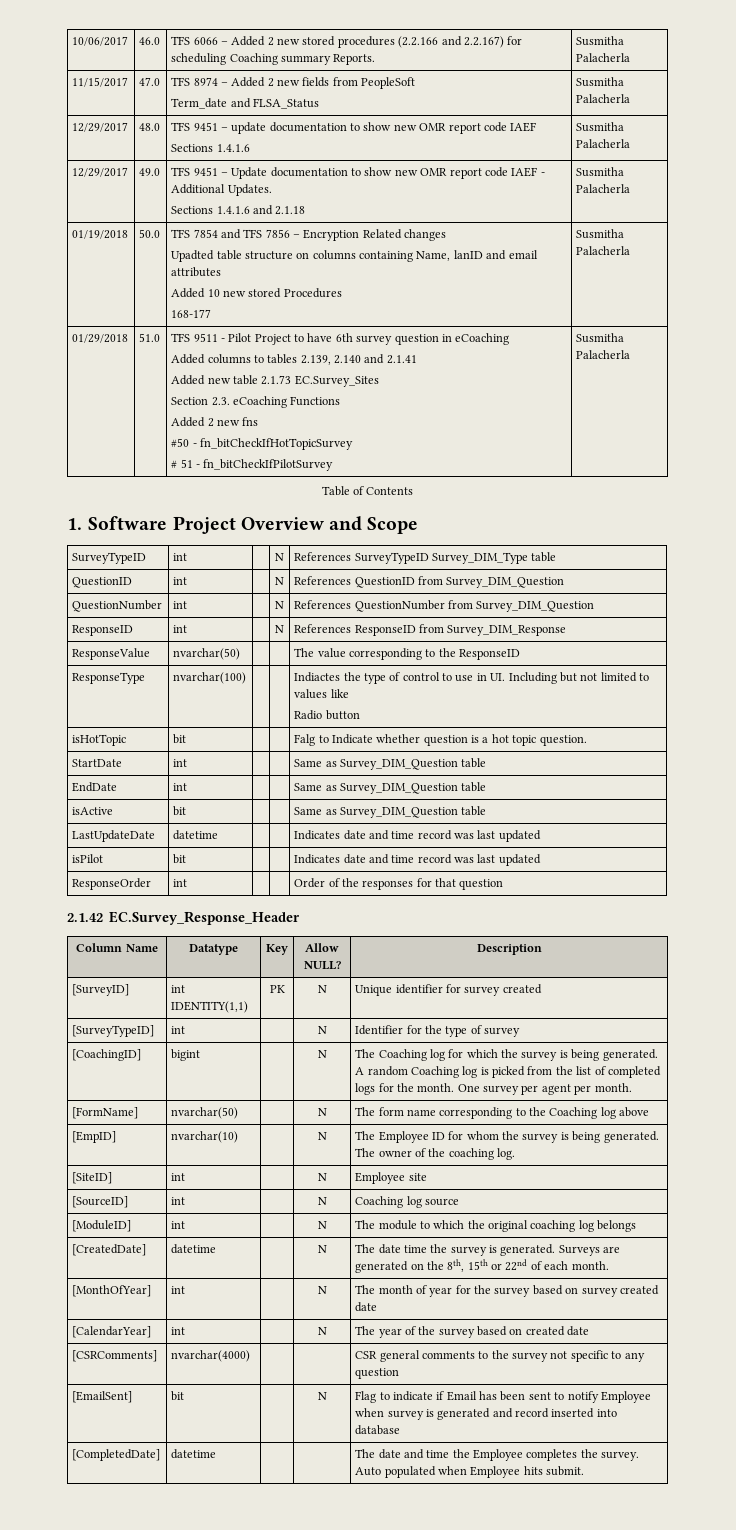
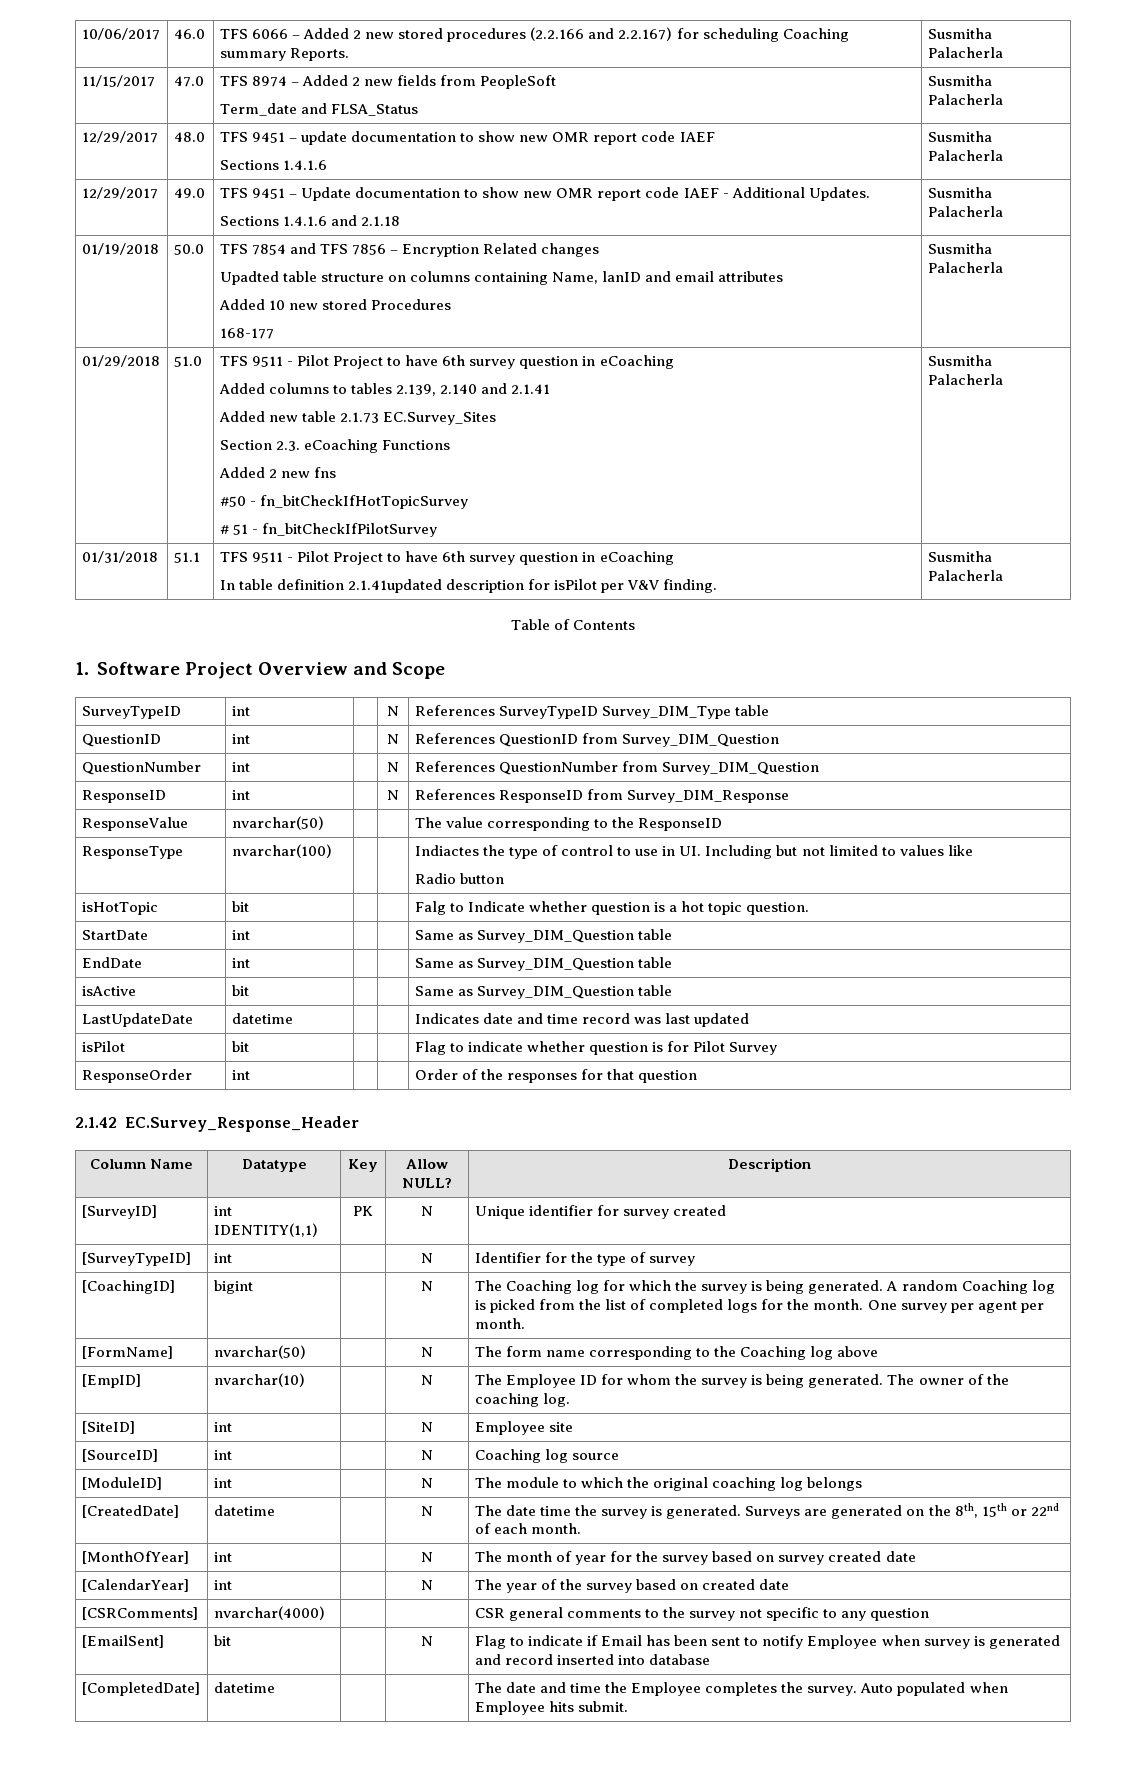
(631, 354) none -> [81,551,158,563] [173,552,200,563] [219,551,674,565] [219,579,718,593] [927,551,992,562] [927,570,1003,581] // 01/31/2018 | 51.1 | TFS 9511 - Pilot Project to have 6th survey question in eCoaching // In table definition 2.1.41updated description for isPilot per V&V finding. | Susmitha Palacherla
[294,854,541,866] Indicates date and time record was last updated -> [414,1041,778,1055] Flag to indicate whether question is for Pilot Survey

